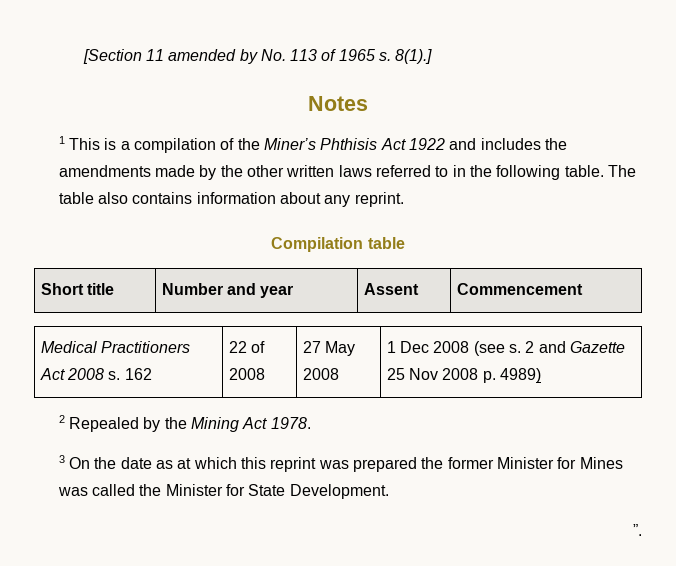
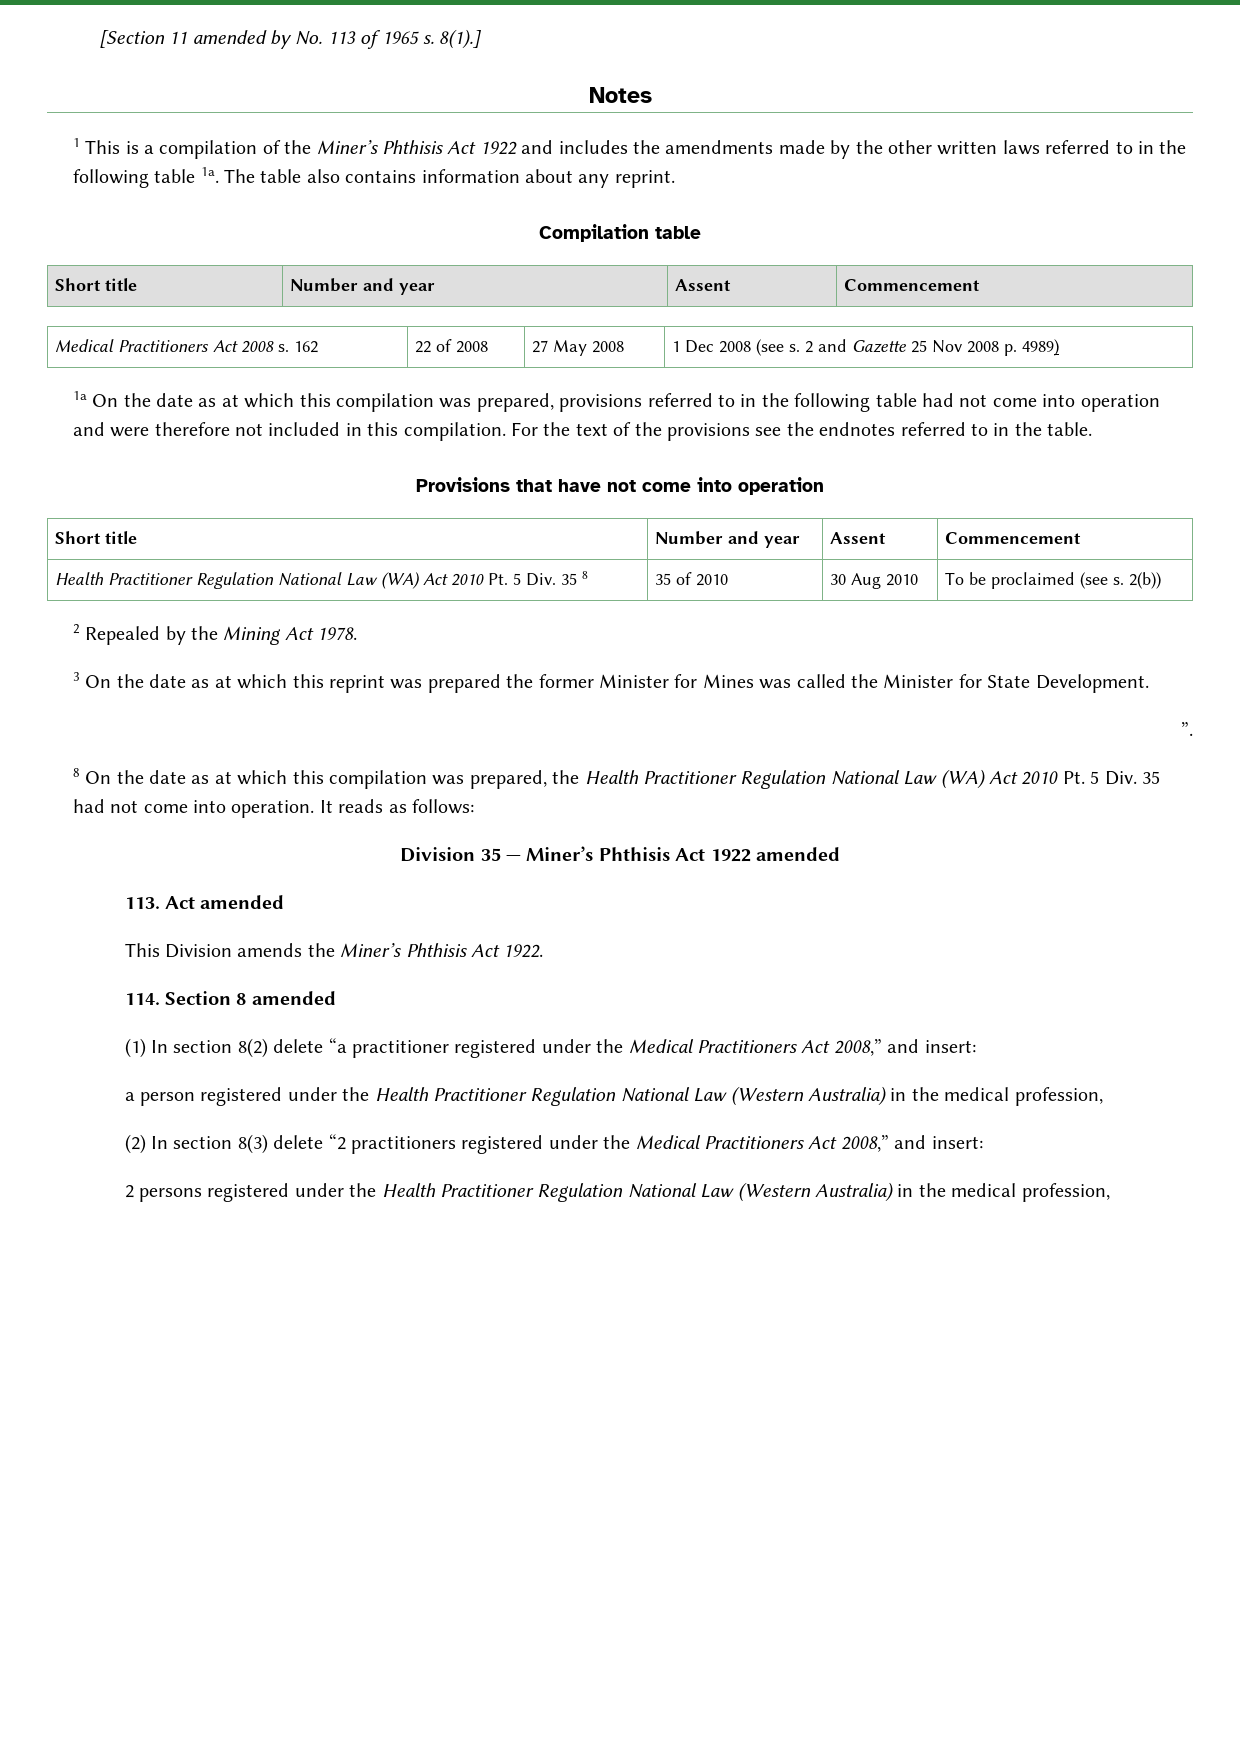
[564,165,604,177] table. -> [154,167,219,183] table 1a.
(541, 375) none -> [72,391,1160,412] [72,422,1093,441] [416,477,824,495] [55,531,138,544] [655,531,801,548] [830,532,887,544] [945,532,1082,544] [55,571,589,589] [655,572,729,586] [830,573,919,589] [945,572,1162,589] // 1a On the date as at which this compilation was prepared, provisions referred to in the following table had not come into operation and were therefore not included in this compilation. For the text of the provisions see the endnotes referred to in the table. // Provisions that have not come into operation // Short title | Number and year | Assent | Commencement // Health Practitioner Regulation National Law (WA) Act 2010 Pt. 5 Div. 35 8 | 35 of 2010 | 30 Aug 2010 | To be proclaimed (see s. 2(b))
(642, 530) none -> [72,768,1161,789] [72,799,475,818] [400,846,840,862] [124,895,285,909] [124,942,544,958] [124,991,336,1005] [124,1038,976,1058] [124,1086,1103,1106] [124,1134,983,1154] [124,1182,1110,1202] // 8 On the date as at which this compilation was prepared, the Health Practitioner Regulation National Law (WA) Act 2010 Pt. 5 Div. 35 had not come into operation. It reads as follows: // Division 35 — Miner’s Phthisis Act 1922 amended // 113. Act amended // This Division amends the Miner’s Phthisis Act 1922. // 114. Section 8 amended // (1) In section 8(2) delete “a practitioner registered under the Medical Practitioners Act 2008,” and insert: // a person registered under the Health Practitioner Regulation National Law (Western Australia) in the medical profession, // (2) In section 8(3) delete “2 practitioners registered under the Medical Practitioners Act 2008,” and insert: // 2 persons registered under the Health Practitioner Regulation National Law (Western Australia) in the medical profession,

